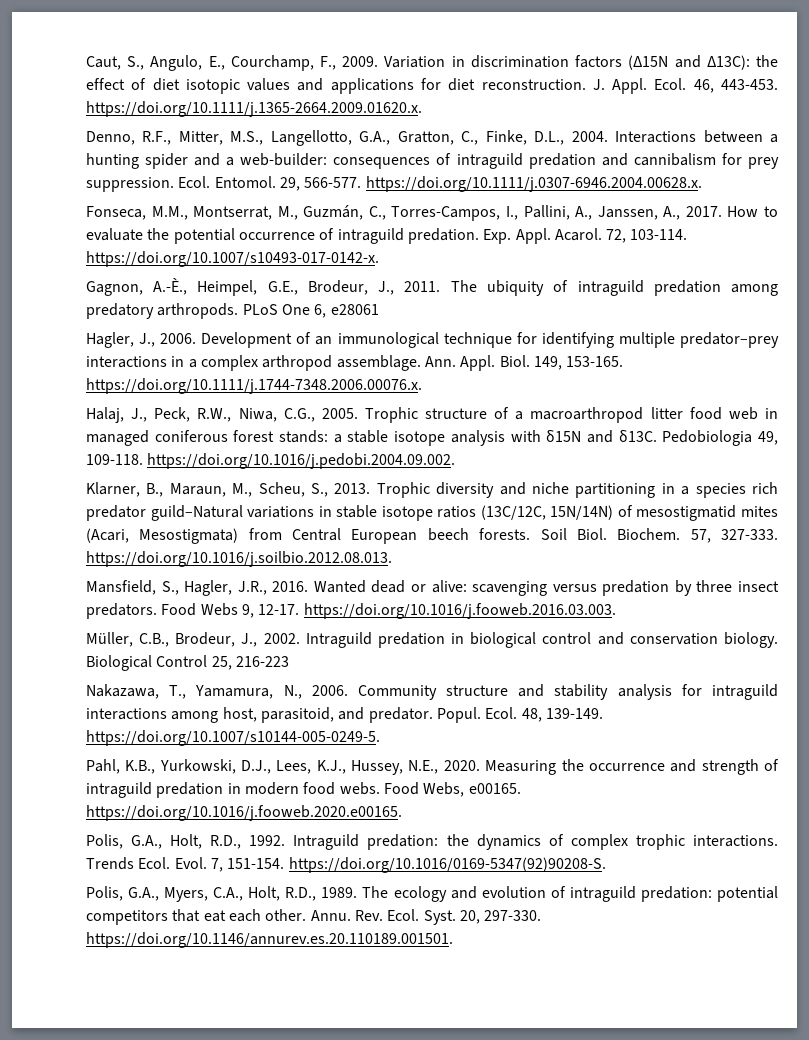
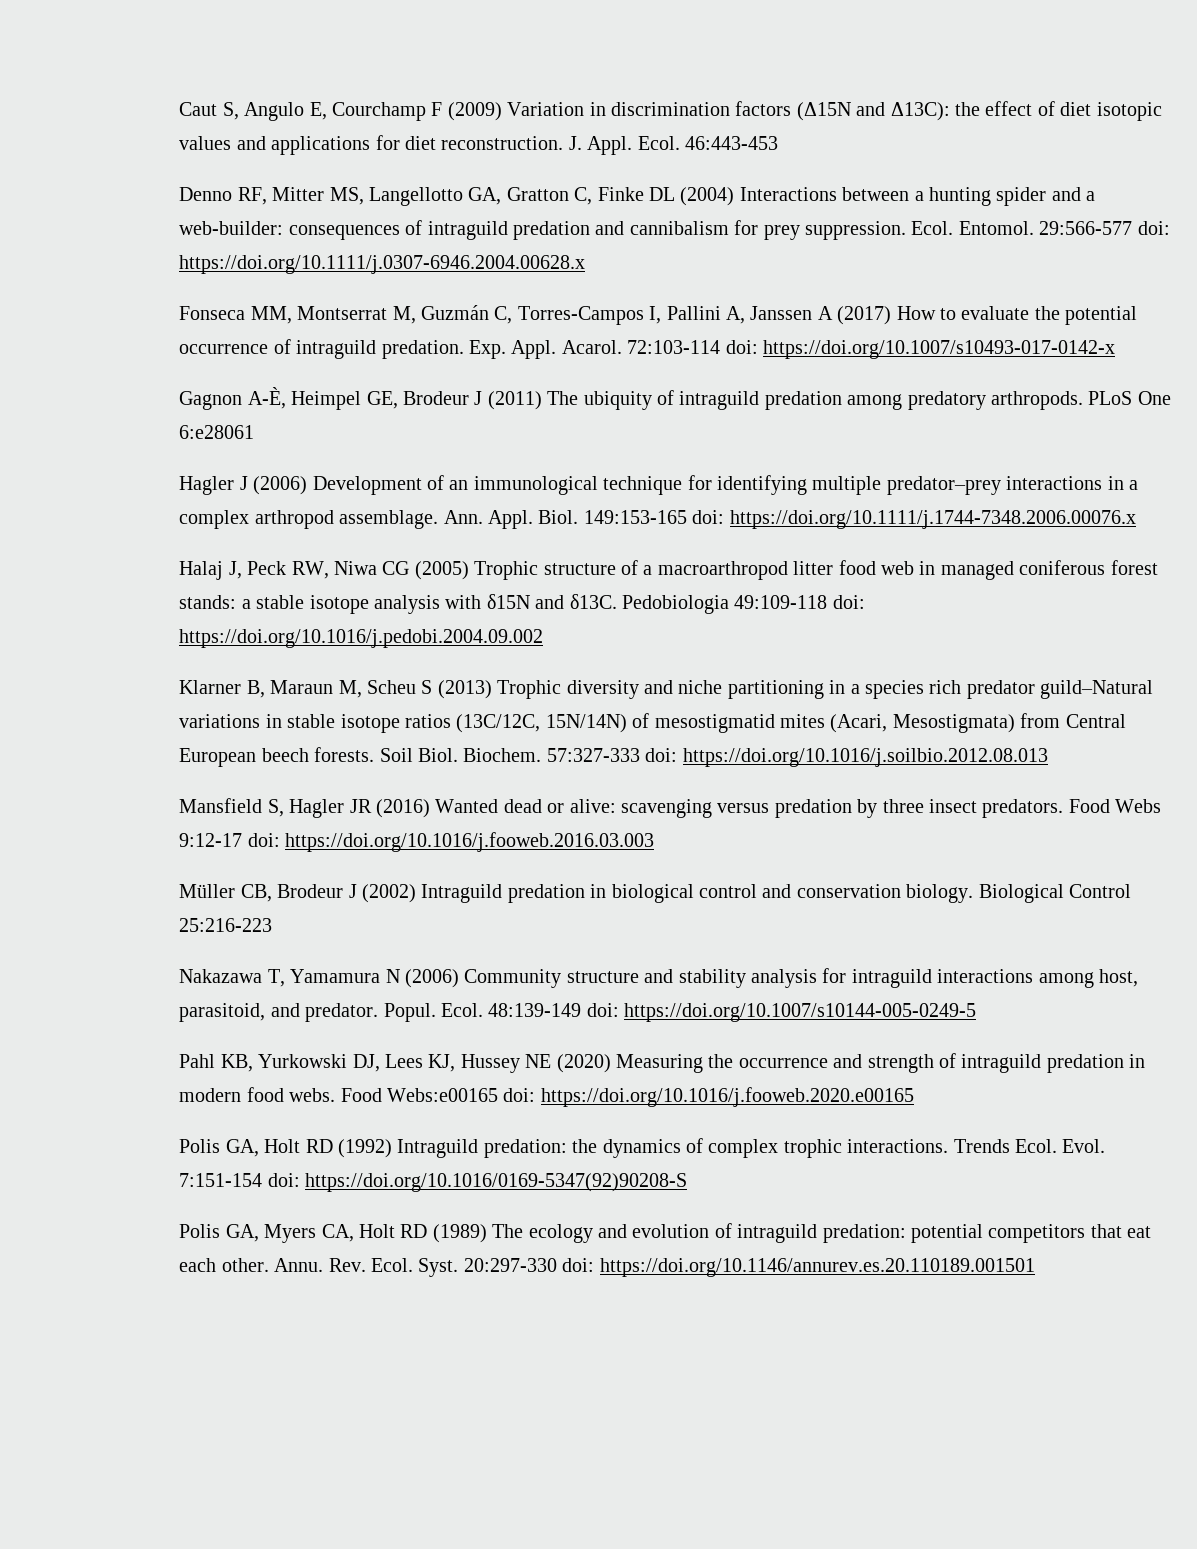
[85,55,379,71] Caut, S., Angulo, E., Courchamp, F., 2009. -> [179,102,502,121] Caut S, Angulo E, Courchamp F (2009)
[693,79,779,93] [85,101,422,117] [85,130,608,146] 46, 443-453. https://doi.org/10.1111/j.1365-2664.2009.01620.x. // Denno, R.F., Mitter, M.S., Langellotto, G.A., Gratton, C., Finke, D.L., 2004. -> [685,136,779,150] [179,187,735,206] 46:443-453 // Denno RF, Mitter MS, Langellotto GA, Gratton C, Finke DL (2004)
[279,176,702,192] [85,205,722,221] 29, 566-577. https://doi.org/10.1111/j.0307-6946.2004.00628.x. // Fonseca, M.M., Montserrat, M., Guzmán, C., Torres-Campos, I., Pallini, A., Janssen, A., 2017. -> [1039,221,1170,235] [179,255,586,274] [179,305,892,325] 29:566-577 doi: https://doi.org/10.1111/j.0307-6946.2004.00628.x // Fonseca MM, Montserrat M, Guzmán C, Torres-Campos I, Pallini A, Janssen A (2017)
[606,229,688,243] [85,251,379,267] [85,278,441,296] 72, 103-114. https://doi.org/10.1007/s10493-017-0142-x. // Gagnon, A.-È., Heimpel, G.E., Brodeur, J., 2011. -> [627,340,1116,359] [179,387,542,410] 72:103-114 doi: https://doi.org/10.1007/s10493-017-0142-x // Gagnon A-È, Heimpel GE, Brodeur J (2011)
[314,304,379,318] [85,332,197,348] 6, e28061 // Hagler, J., 2006. -> [179,425,255,439] [179,476,308,495] 6:e28061 // Hagler J (2006)
[533,356,624,370] [85,378,422,394] [85,407,358,423] 149, 153-165. https://doi.org/10.1111/j.1744-7348.2006.00076.x. // Halaj, J., Peck, R.W., Niwa, C.G., 2005. -> [583,510,1136,529] [179,561,469,580] 149:153-165 doi: https://doi.org/10.1111/j.1744-7348.2006.00076.x // Halaj J, Peck RW, Niwa CG (2005)
[758,431,779,445] [85,453,456,469] [85,482,371,497] 49, 109-118. https://doi.org/10.1016/j.pedobi.2004.09.002. // Klarner, B., Maraun, M., Scheu, S., 2013. -> [734,595,865,609] [179,629,544,648] [179,680,492,699] 49:109-118 doi: https://doi.org/10.1016/j.pedobi.2004.09.002 // Klarner B, Maraun M, Scheu S (2013)
[690,529,779,543] [85,551,392,567] [85,580,309,596] 57, 327-333. https://doi.org/10.1016/j.soilbio.2012.08.013. // Mansfield, S., Hagler, J.R., 2016. -> [546,748,1048,767] [179,798,431,818] 57:327-333 doi: https://doi.org/10.1016/j.soilbio.2012.08.013 // Mansfield S, Hagler JR (2016)
[241,603,616,619] [85,632,300,647] 9, 12-17. https://doi.org/10.1016/j.fooweb.2016.03.003. // Müller, C.B., Brodeur, J., 2002. -> [179,832,655,852] [179,884,417,903] 9:12-17 doi: https://doi.org/10.1016/j.fooweb.2016.03.003 // Müller CB, Brodeur J (2002)
[211,656,289,670] [85,684,348,699] 25, 216-223 // Nakazawa, T., Yamamura, N., 2006. -> [179,918,273,932] [179,969,460,988] 25:216-223 // Nakazawa T, Yamamura N (2006)
[521,708,603,722] [85,730,380,746] [85,759,480,775] 48, 139-149. https://doi.org/10.1007/s10144-005-0249-5. // Pahl, K.B., Yurkowski, D.J., Lees, K.J., Hussey, N.E., 2020. -> [488,1003,977,1022] [179,1054,611,1073] 48:139-149 doi: https://doi.org/10.1007/s10144-005-0249-5 // Pahl KB, Yurkowski DJ, Lees KJ, Hussey NE (2020)
[423,782,521,797] [85,805,402,821] [85,834,286,849] Webs, e00165. https://doi.org/10.1016/j.fooweb.2020.e00165. // Polis, G.A., Holt, R.D., 1992. -> [387,1087,914,1107] [179,1139,393,1158] Webs:e00165 doi: https://doi.org/10.1016/j.fooweb.2020.e00165 // Polis GA, Holt RD (1992)
[210,857,606,873] [85,886,358,902] 7, 151-154. https://doi.org/10.1016/0169-5347(92)90208-S. // Polis, G.A., Myers, C.A., Holt, R.D., 1989. -> [179,1173,688,1192] [179,1224,487,1243] 7:151-154 doi: https://doi.org/10.1016/0169-5347(92)90208-S // Polis GA, Myers CA, Holt RD (1989)
[459,910,542,924] [85,932,453,948] 20, 297-330. https://doi.org/10.1146/annurev.es.20.110189.001501. -> [463,1258,1035,1277] 20:297-330 doi: https://doi.org/10.1146/annurev.es.20.110189.001501

